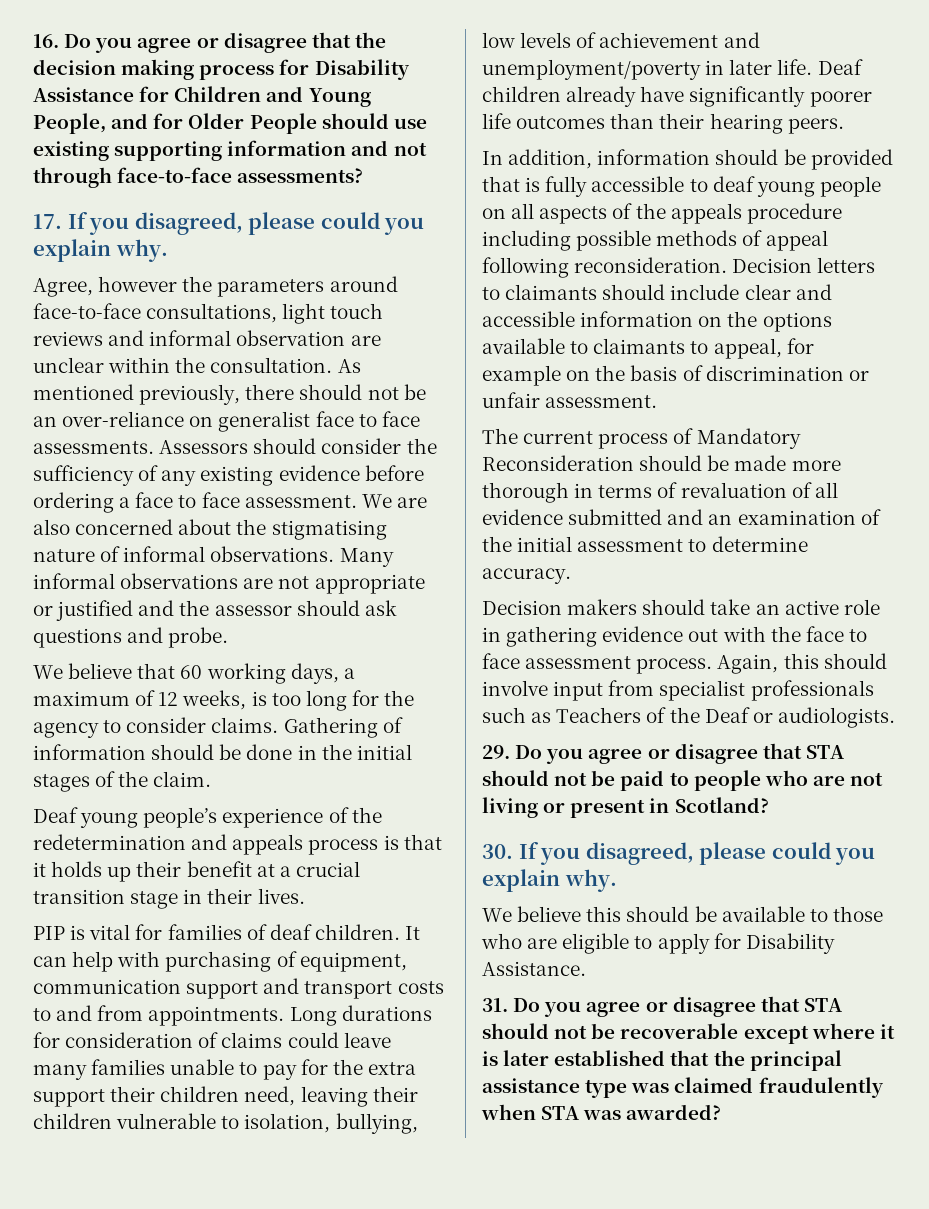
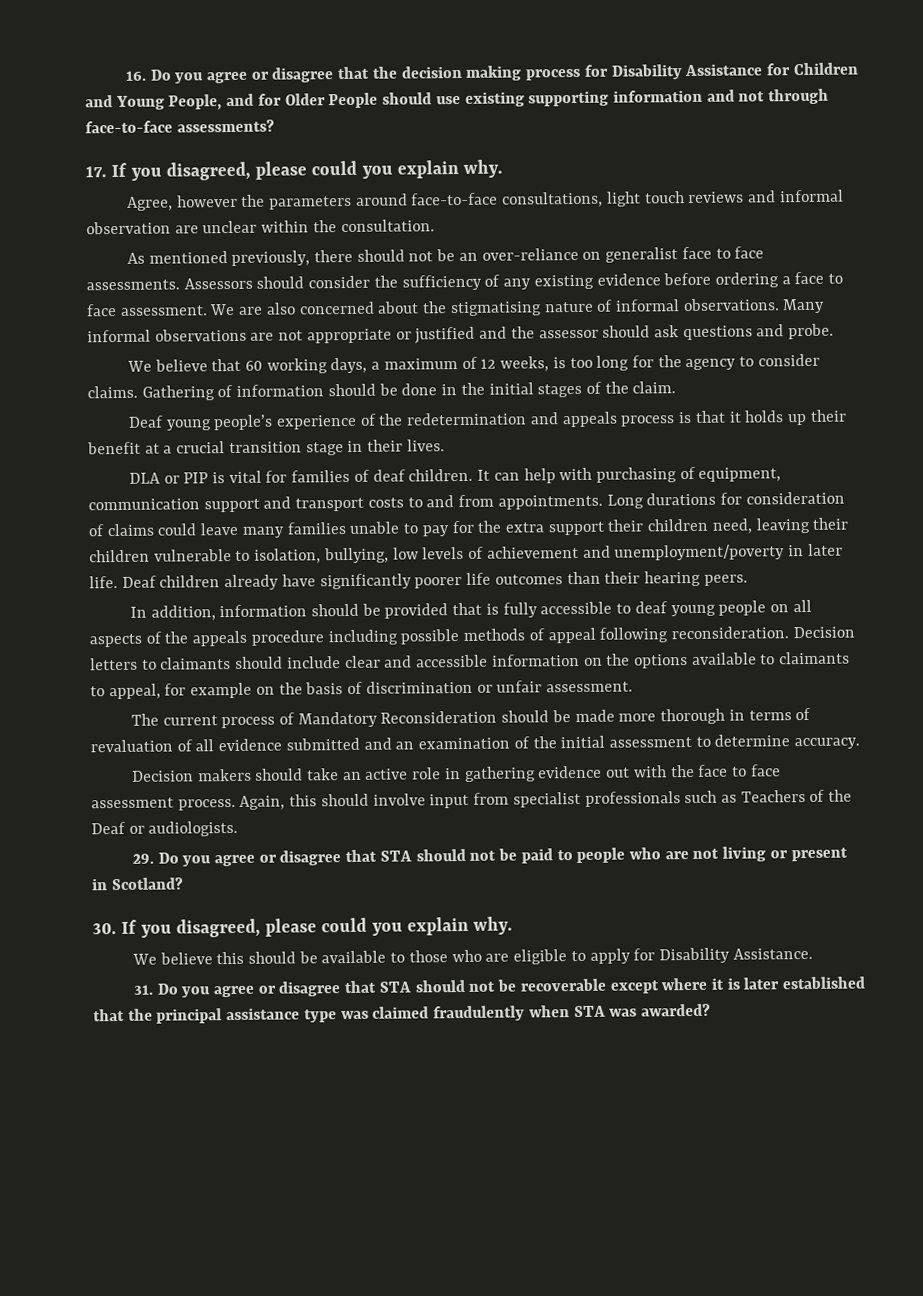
(333, 365) none -> (435, 226) //
(305, 896) none -> [128,472,180,484] DLA or

